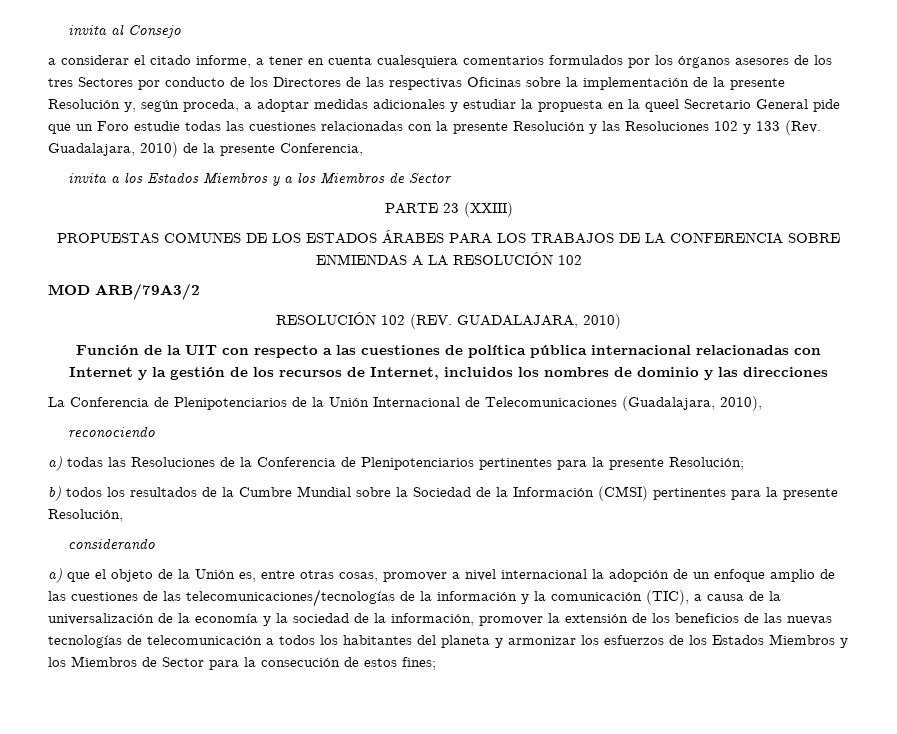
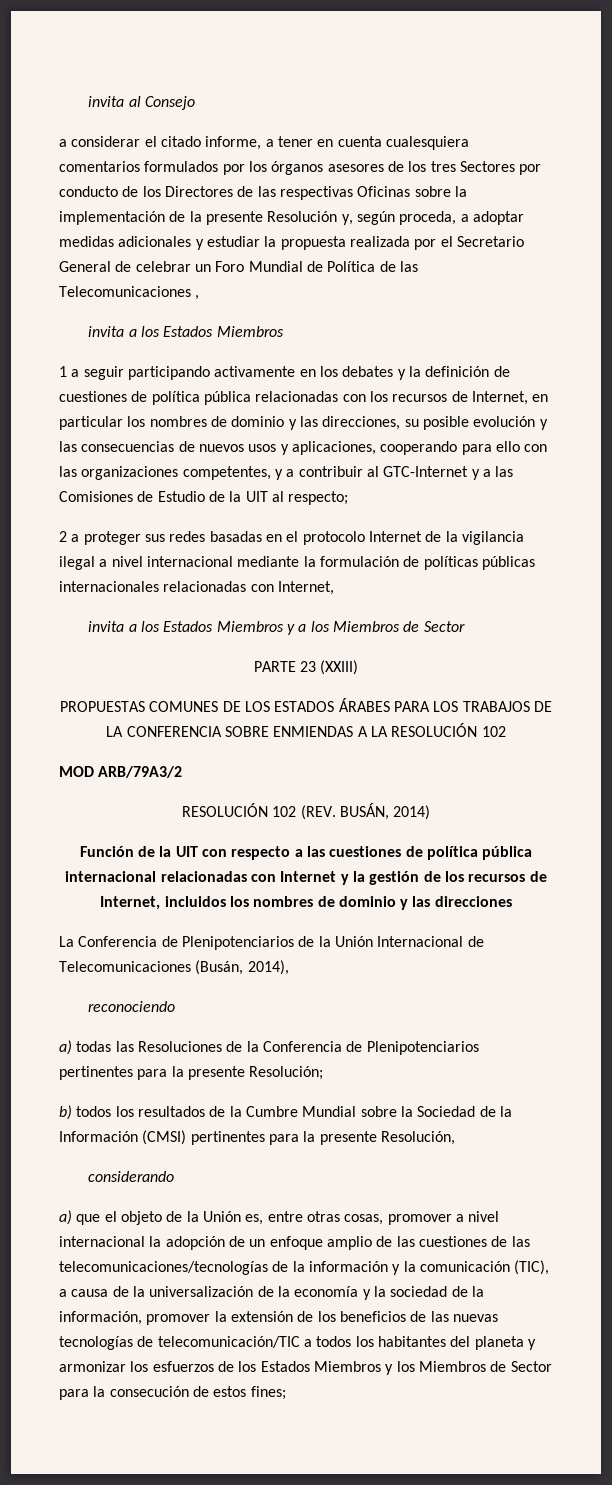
[608,99,840,112] [48,120,821,135] [48,142,363,157] en la queel Secretario General pide que un Foro estudie todas las cuestiones relacionadas con la presente Resolución y las Resoluciones 102 y 133 (Rev. Guadalajara, 2010) de la presente Conferencia, -> [349,236,524,250] [59,261,418,272] [59,286,200,300] [88,326,284,337] [59,366,510,380] [59,391,549,405] [59,416,548,430] [59,441,548,455] [59,466,514,480] [59,491,349,505] [59,531,524,545] [59,556,535,570] [59,581,334,595] realizada por el Secretario General de celebrar un Foro Mundial de Política de las Telecomunicaciones , // invita a los Estados Miembros // 1 a seguir participando activamente en los debates y la definición de cuestiones de política pública relacionadas con los recursos de Internet, en particular los nombres de dominio y las direcciones, su posible evolución y las consecuencias de nuevos usos y aplicaciones, cooperando para ello con las organizaciones competentes, y a contribuir al GTC-Internet y a las Comisiones de Estudio de la UIT al respecto; // 2 a proteger sus redes basadas en el protocolo Internet de la vigilancia ilegal a nivel internacional mediante la formulación de políticas públicas internacionales relacionadas con Internet,
[457,314,621,329] GUADALAJARA, 2010) -> [339,803,431,820] BUSÁN, 2014)
[622,396,762,411] (Guadalajara, 2010), -> [195,960,289,975] (Busán, 2014),
[147,635,262,645] telecomunicación -> [157,1336,300,1348] telecomunicación/TIC

